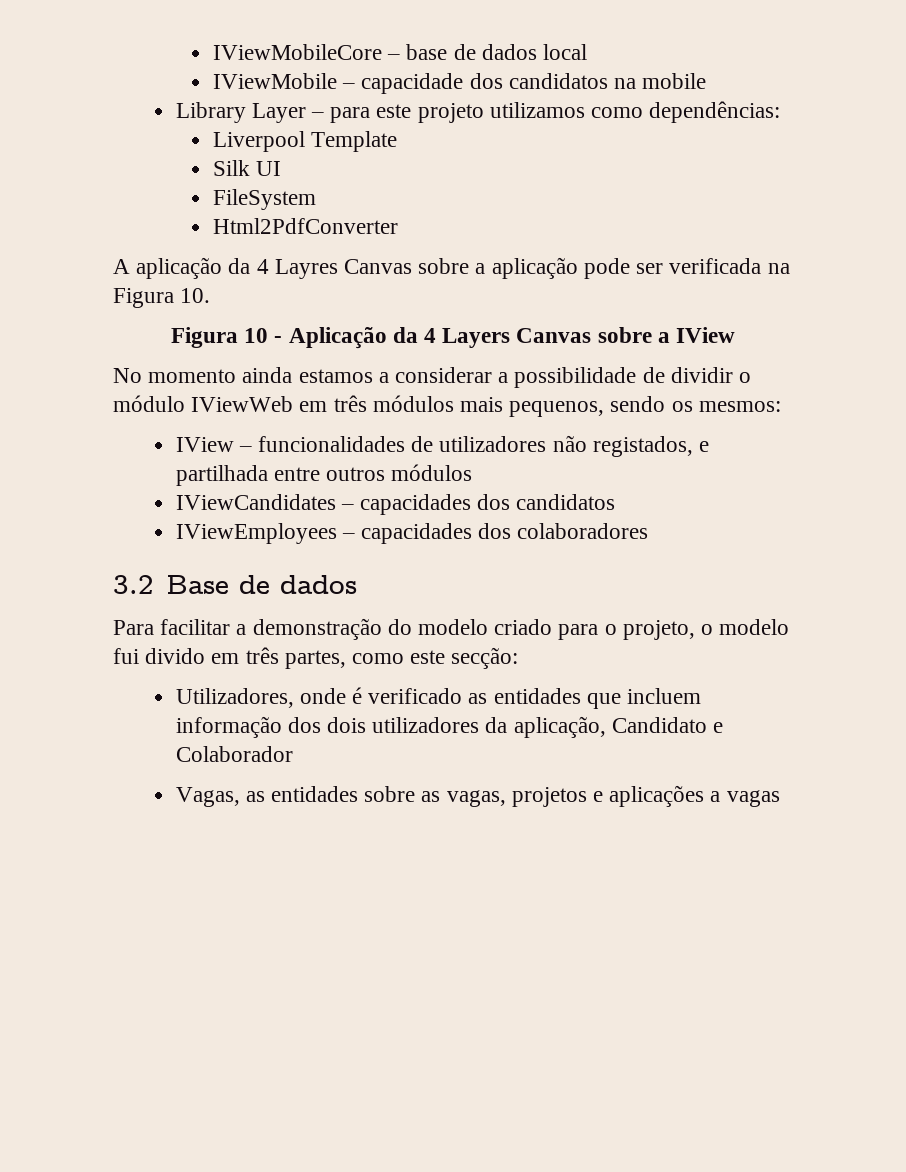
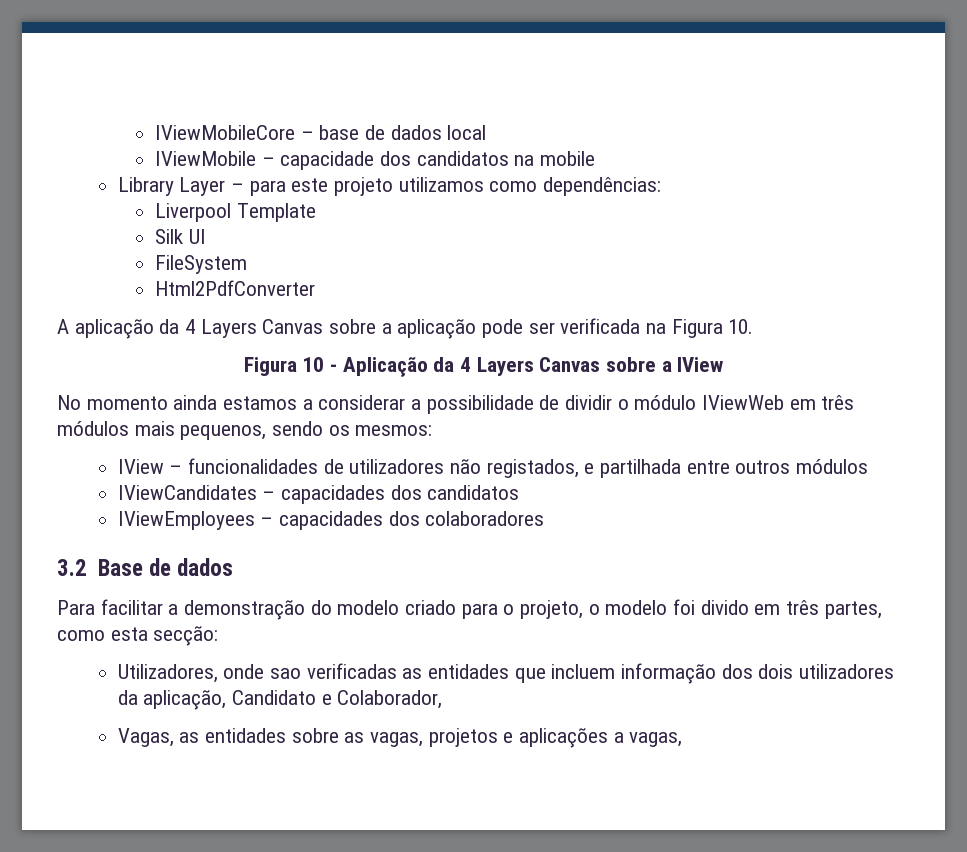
[274,259,338,279] Layres -> [200,319,257,338] Layers
[113,648,139,664] fui -> [673,599,696,615] foi
[410,650,446,664] este -> [110,627,148,641] esta
[352,687,463,704] é verificado -> [269,663,397,679] sao verificadas
[175,746,293,762] Colaborador -> [337,690,443,709] Colaborador,
[726,790,780,807] vagas -> [629,732,683,747] vagas,

